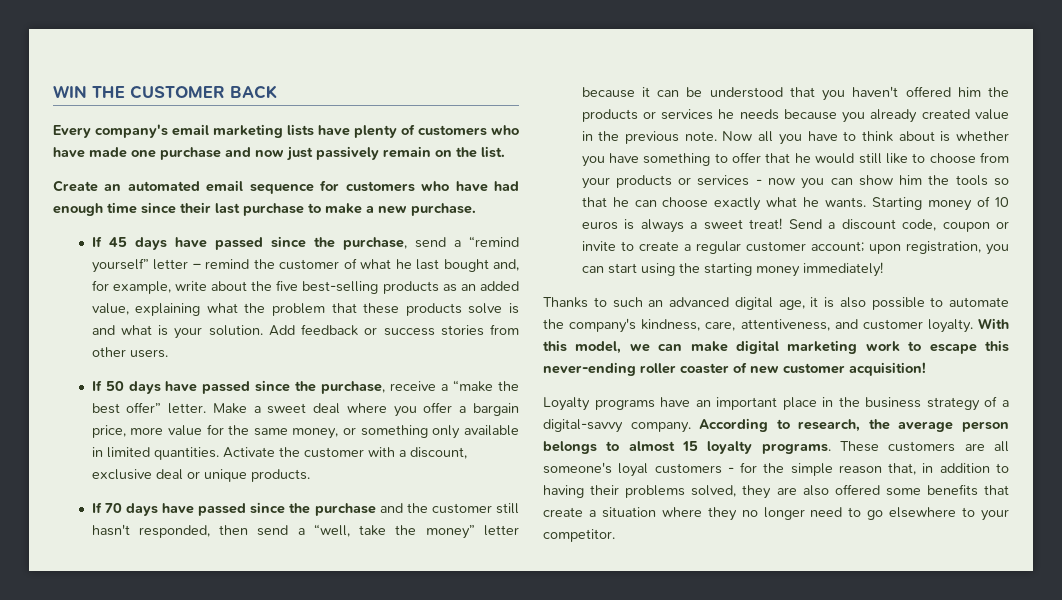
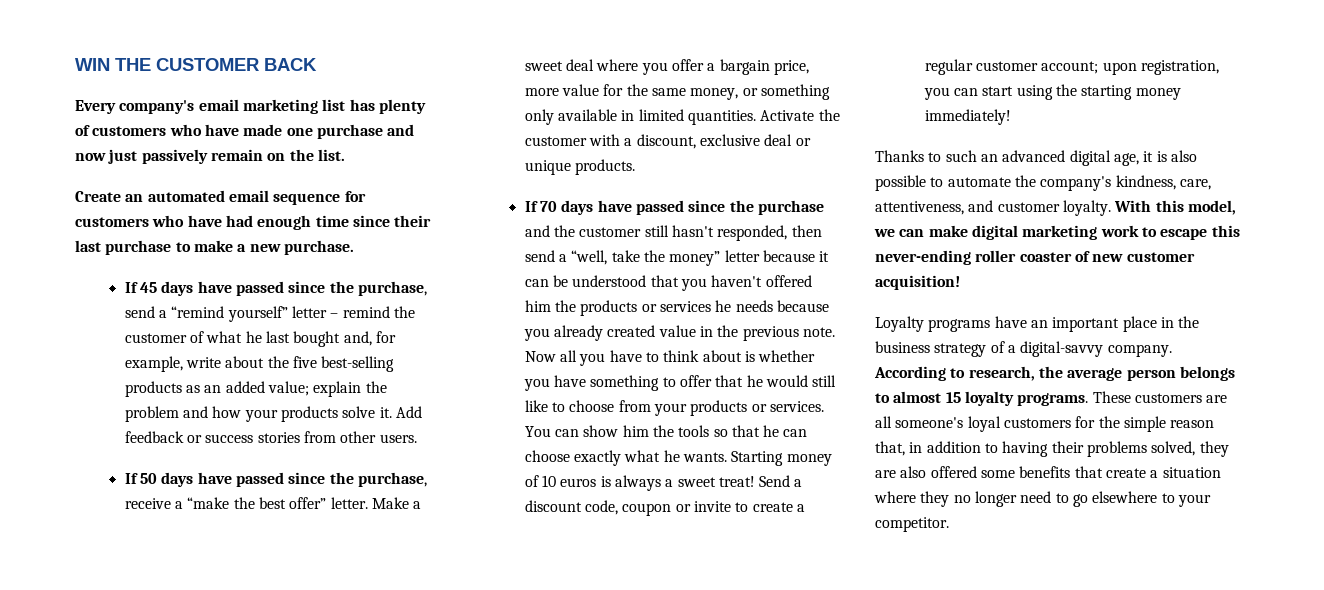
[287,124,350,136] lists have -> [322,99,375,111] list has
[91,303,519,316] [91,325,263,339] value, explaining what the problem that these products solve is and what is your solution. -> [267,381,387,397] [124,406,392,422] value; explain the problem and how your products solve it.
[697,175,825,189] services - now you -> [769,401,824,412] [524,426,551,437] services. You
[727,467,734,473] - -> (1071, 423) none

